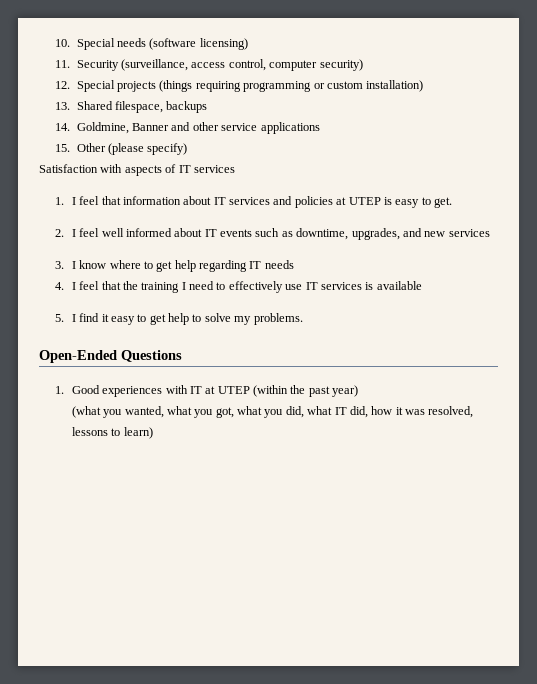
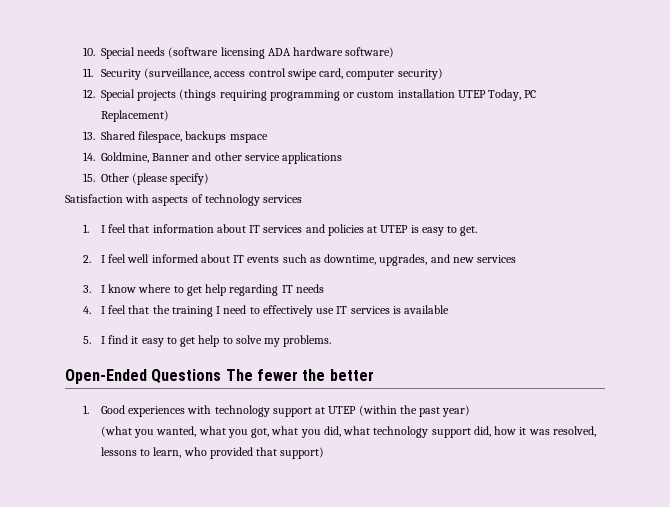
[199,38,248,50] licensing) -> [220,47,395,59] licensing ADA hardware software)
[228,59,266,71] control, -> [248,68,344,80] control swipe card,
[366,80,424,92] installation) -> [397,89,537,101] [101,110,170,122] installation UTEP Today, PC Replacement)
(208, 107) none -> [229,134,268,143] mspace
[178,165,191,173] IT -> [204,194,260,206] technology
(182, 356) none -> [225,369,374,381] The fewer the better
[189,386,202,394] IT -> [214,405,312,417] technology support
[334,407,347,415] IT -> [373,426,471,438] technology support
[123,427,153,439] learn) -> [153,447,325,459] learn, who provided that support)

